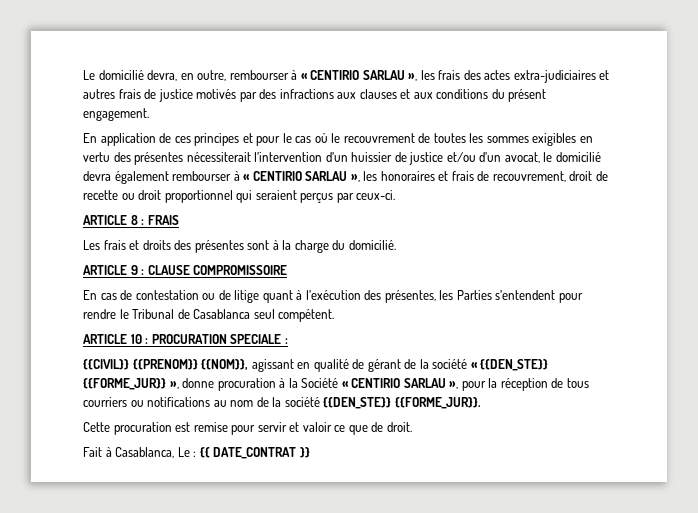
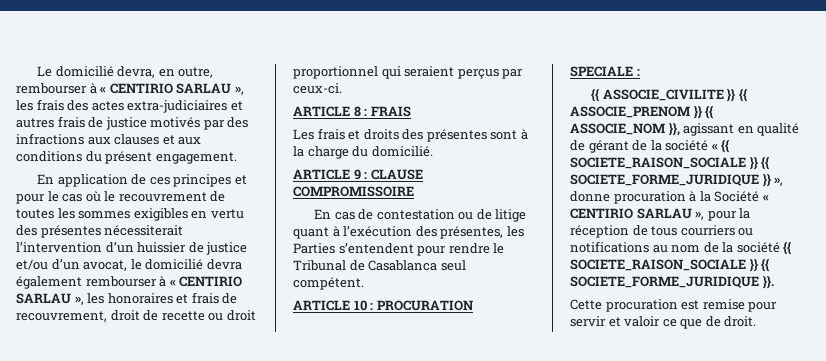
[83,359,249,370] {{CIVIL}} {{PRENOM}} {{NOM}}, -> [591,88,748,102] [570,105,715,119] [570,122,680,136] {{ ASSOCIE_CIVILITE }} {{ ASSOCIE_PRENOM }} {{ ASSOCIE_NOM }},
[480,359,549,371] [83,378,166,390] {{DEN_STE}} {{FORME_JUR}} -> [721,139,731,153] [570,156,771,170] [570,173,771,187] {{ SOCIETE_RAISON_SOCIALE }} {{ SOCIETE_FORME_JURIDIQUE }}
[323,397,481,409] {{DEN_STE}} {{FORME_JUR}}. -> [783,241,793,255] [570,258,771,272] [570,275,774,289] {{ SOCIETE_RAISON_SOCIALE }} {{ SOCIETE_FORME_JURIDIQUE }}.
[83,447,310,459] // Fait à Casablanca, Le : {{ DATE_CONTRAT }} -> (757, 321) none

